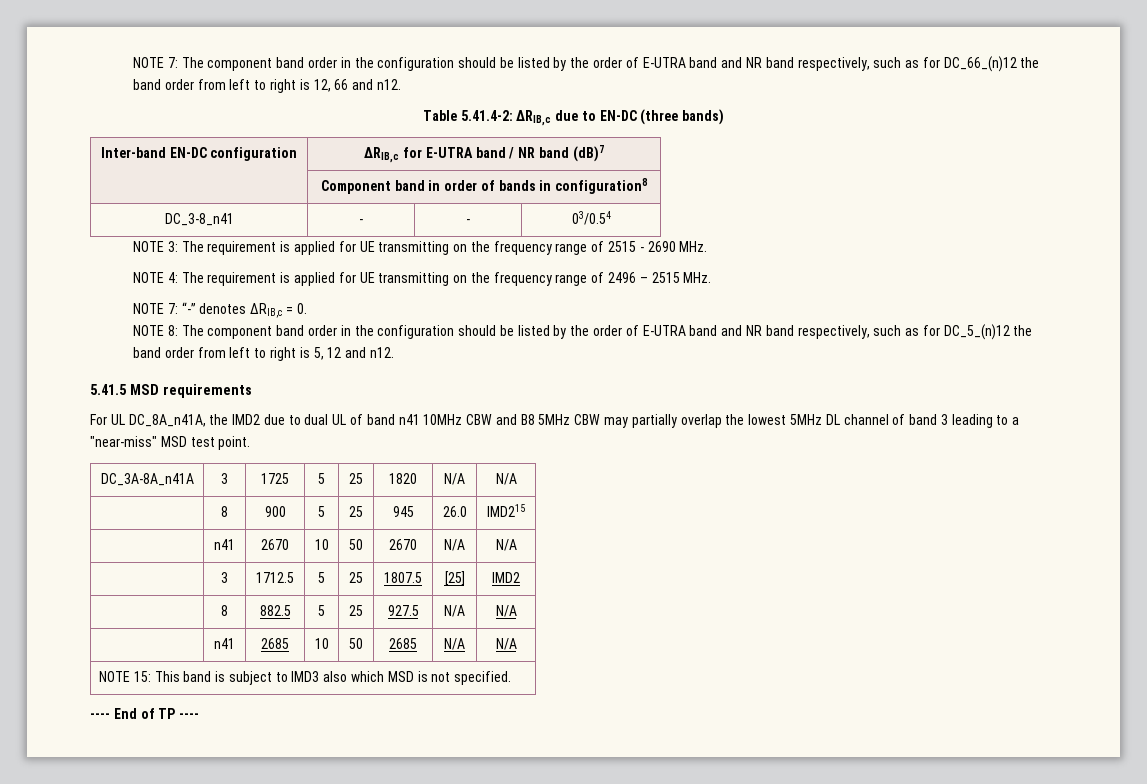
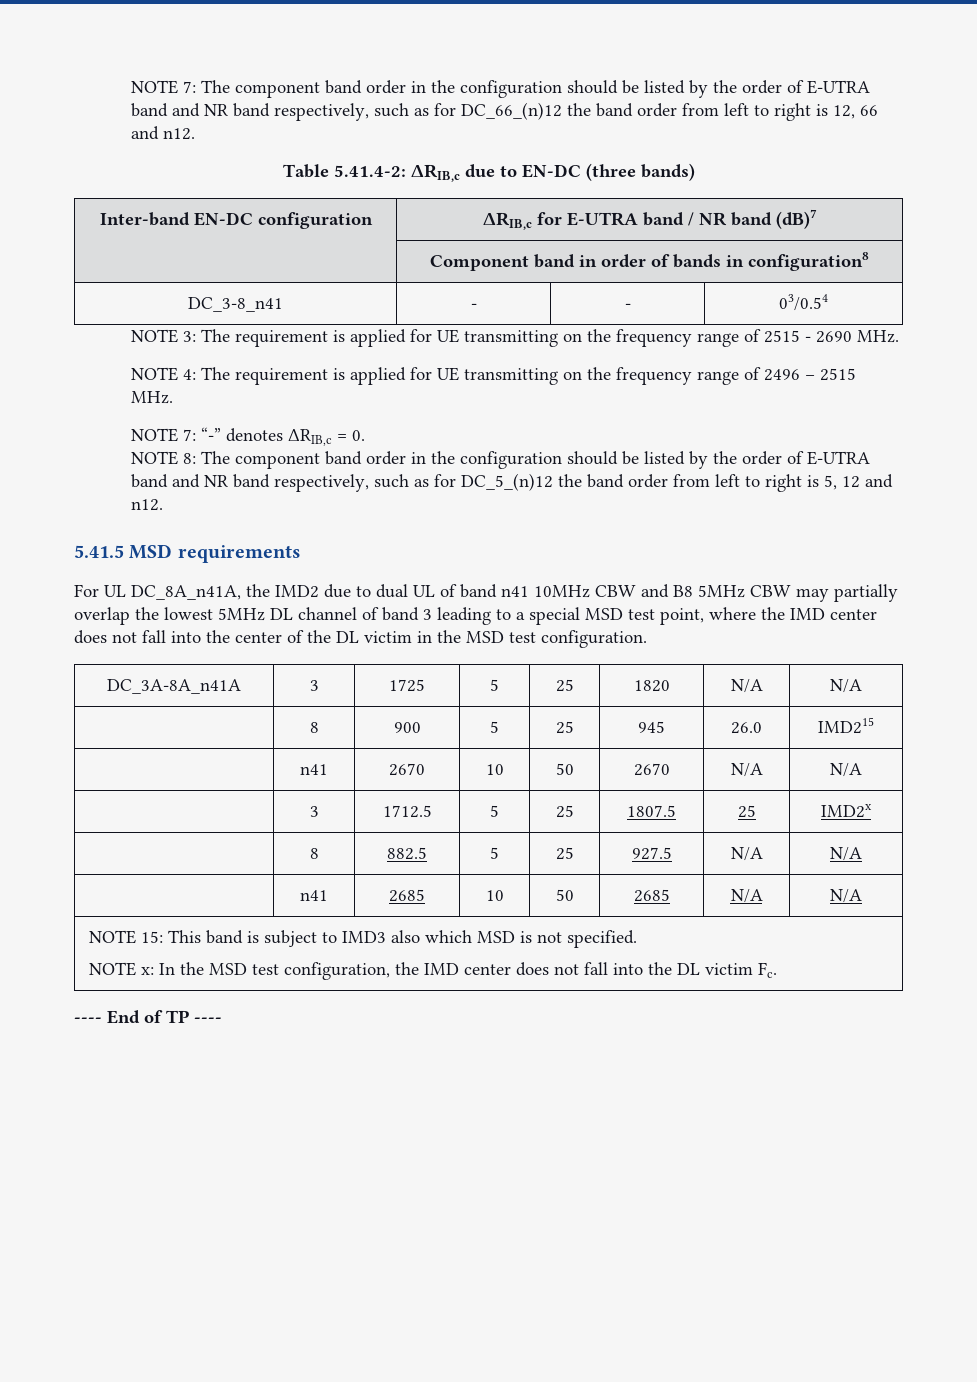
[90,436,251,450] "near-miss" MSD test point. -> [529,607,877,625] [74,630,647,648] special MSD test point, where the IMD center does not fall into the center of the DL victim in the MSD test configuration.
[444,571,465,586] [492,572,520,583] [25] | IMD2 -> [737,805,756,818] [821,804,872,818] 25 | IMD2x
(512, 678) none -> [88,962,777,980] // NOTE x: In the MSD test configuration, the IMD center does not fall into the DL victim Fc.

